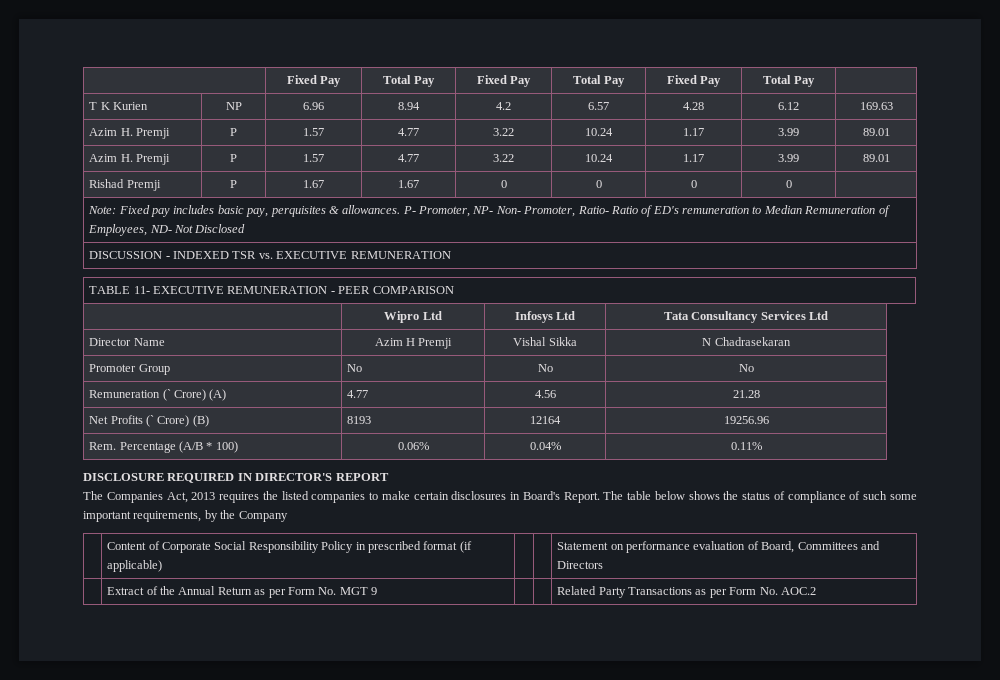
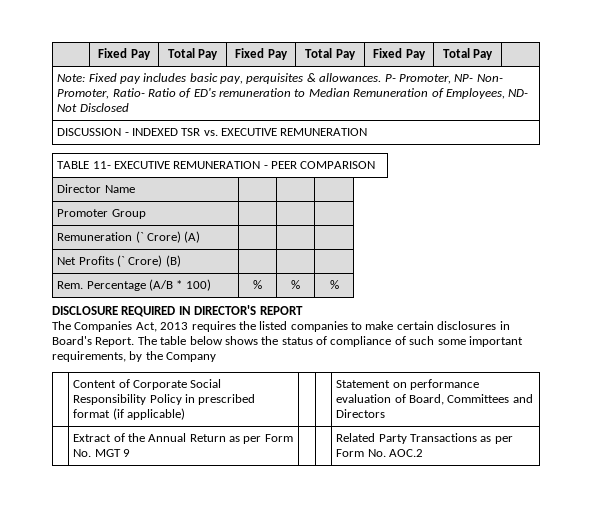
[89,102,149,110] [225,102,242,110] [303,102,324,110] [398,102,420,110] [496,102,511,110] [588,102,609,110] [683,102,704,110] [778,102,799,110] [859,102,893,110] [89,128,171,139] [230,128,237,136] [303,128,324,136] [398,128,419,136] [493,128,514,136] [585,128,613,136] [683,128,704,136] [778,128,799,136] [862,128,890,136] [89,154,171,165] [230,154,237,162] [303,154,324,162] [398,154,419,162] [493,154,514,162] [585,154,613,162] [683,154,704,162] [778,154,799,162] [862,154,890,162] [89,179,161,191] [230,180,237,188] [303,180,324,188] [398,180,419,188] [500,180,507,188] [595,180,602,188] [690,180,697,188] [785,180,792,188] // T K Kurien | NP | 6.96 | 8.94 | 4.2 | 6.57 | 4.28 | 6.12 | 169.63 // Azim H. Premji | P | 1.57 | 4.77 | 3.22 | 10.24 | 1.17 | 3.99 | 89.01 // Azim H. Premji | P | 1.57 | 4.77 | 3.22 | 10.24 | 1.17 | 3.99 | 89.01 // Rishad Premji | P | 1.67 | 1.67 | 0 | 0 | 0 | 0 | -> (494, 54) none
[384,311,442,323] [514,311,576,323] [663,311,829,323] [89,338,165,346] [374,338,453,349] [513,337,577,346] [702,337,791,346] | Wipro Ltd | Infosys Ltd | Tata Consultancy Services Ltd // Director Name | Azim H Premji | Vishal Sikka | N Chadrasekaran -> [57,184,135,193] Director Name | | |
[347,364,363,372] [537,364,553,372] [738,364,754,372] No | No | No -> (146, 214) | |
[347,390,369,398] [534,390,556,398] [732,390,760,398] 4.77 | 4.56 | 21.28 -> (201, 237) | |
[347,416,372,424] [530,416,561,424] [723,416,769,424] 8193 | 12164 | 19256.96 -> (181, 261) | |
[397,442,429,450] [529,442,561,450] [730,442,762,450] 0.06% | 0.04% | 0.11% -> [253,280,262,289] [291,280,300,289] [329,280,339,289] % | % | %

